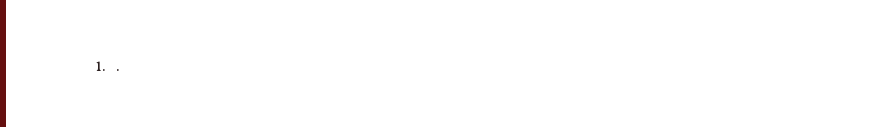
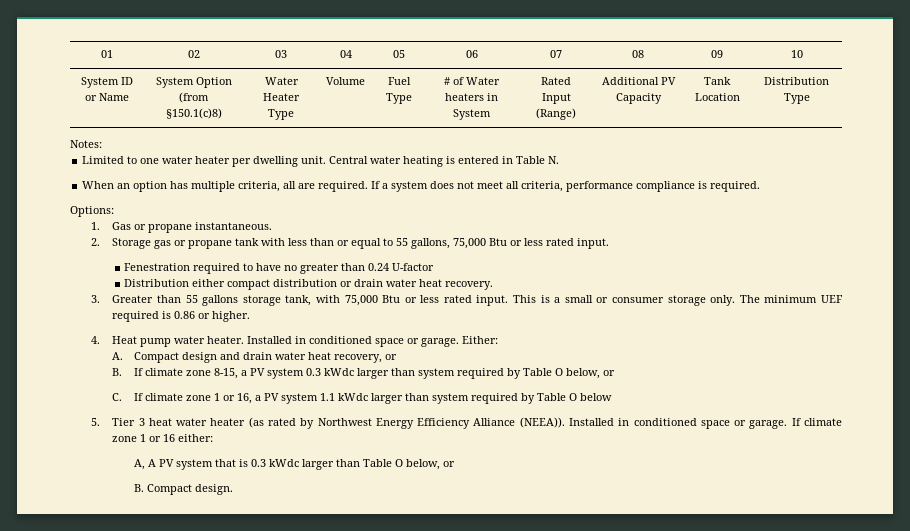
[96,61,119,71] 1. . -> [100,50,113,58] [187,50,200,58] [275,50,287,58] [339,50,352,58] [393,50,405,58] [465,50,478,58] [550,50,562,58] [632,50,644,58] [711,50,723,58] [790,50,803,58] [80,77,133,88] [84,93,129,101] [155,77,232,88] [179,92,209,103] [165,108,222,119] [264,77,299,85] [263,93,300,101] [268,109,294,120] [326,77,365,85] [388,77,411,85] [386,93,412,104] [444,77,500,85] [445,93,498,101] [453,109,491,120] [541,77,571,85] [541,93,571,104] [536,108,576,120] [601,77,676,85] [615,93,662,104] [704,77,731,85] [694,93,740,101] [764,77,829,85] [783,93,810,104] [70,140,102,148] [82,156,560,167] [82,181,761,192] [70,206,114,217] [91,222,273,233] [91,238,610,249] [124,263,435,274] [124,279,494,290] [91,295,843,306] [112,311,251,322] [91,336,499,347] [112,352,397,363] [112,368,615,379] [112,393,612,404] [91,417,842,429] [112,434,214,442] [133,459,455,470] [133,484,233,495] 01 | 02 | 03 | 04 | 05 | 06 | 07 | 08 | 09 | 10 // System ID or Name | System Option (from §150.1(c)8) | Water Heater Type | Volume | Fuel Type | # of Water heaters in System | Rated Input (Range) | Additional PV Capacity | Tank Location | Distribution Type // Notes: // Limited to one water heater per dwelling unit. Central water heating is entered in Table N. // When an option has multiple criteria, all are required. If a system does not meet all criteria, performance compliance is required. // Options: // 1. Gas or propane instantaneous. // 2. Storage gas or propane tank with less than or equal to 55 gallons, 75,000 Btu or less rated input. // Fenestration required to have no greater than 0.24 U-factor // Distribution either compact distribution or drain water heat recovery. // 3. Greater than 55 gallons storage tank, with 75,000 Btu or less rated input. This is a small or consumer storage only. The minimum UEF required is 0.86 or higher. // 4. Heat pump water heater. Installed in conditioned space or garage. Either: // A. Compact design and drain water heat recovery, or // B. If climate zone 8-15, a PV system 0.3 kWdc larger than system required by Table O below, or // C. If climate zone 1 or 16, a PV system 1.1 kWdc larger than system required by Table O below // 5. Tier 3 heat water heater (as rated by Northwest Energy Efficiency Alliance (NEEA)). Installed in conditioned space or garage. If climate zone 1 or 16 either: // A, A PV system that is 0.3 kWdc larger than Table O below, or // B. Compact design.

